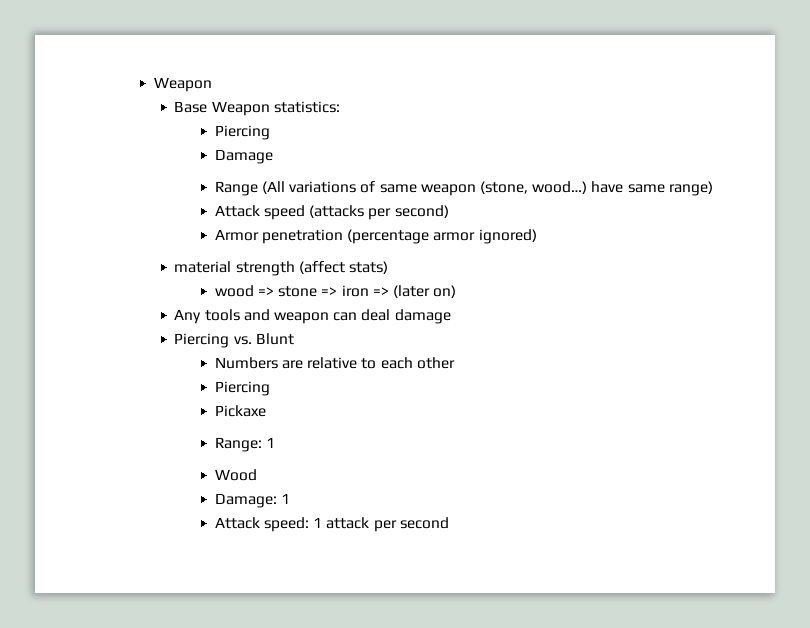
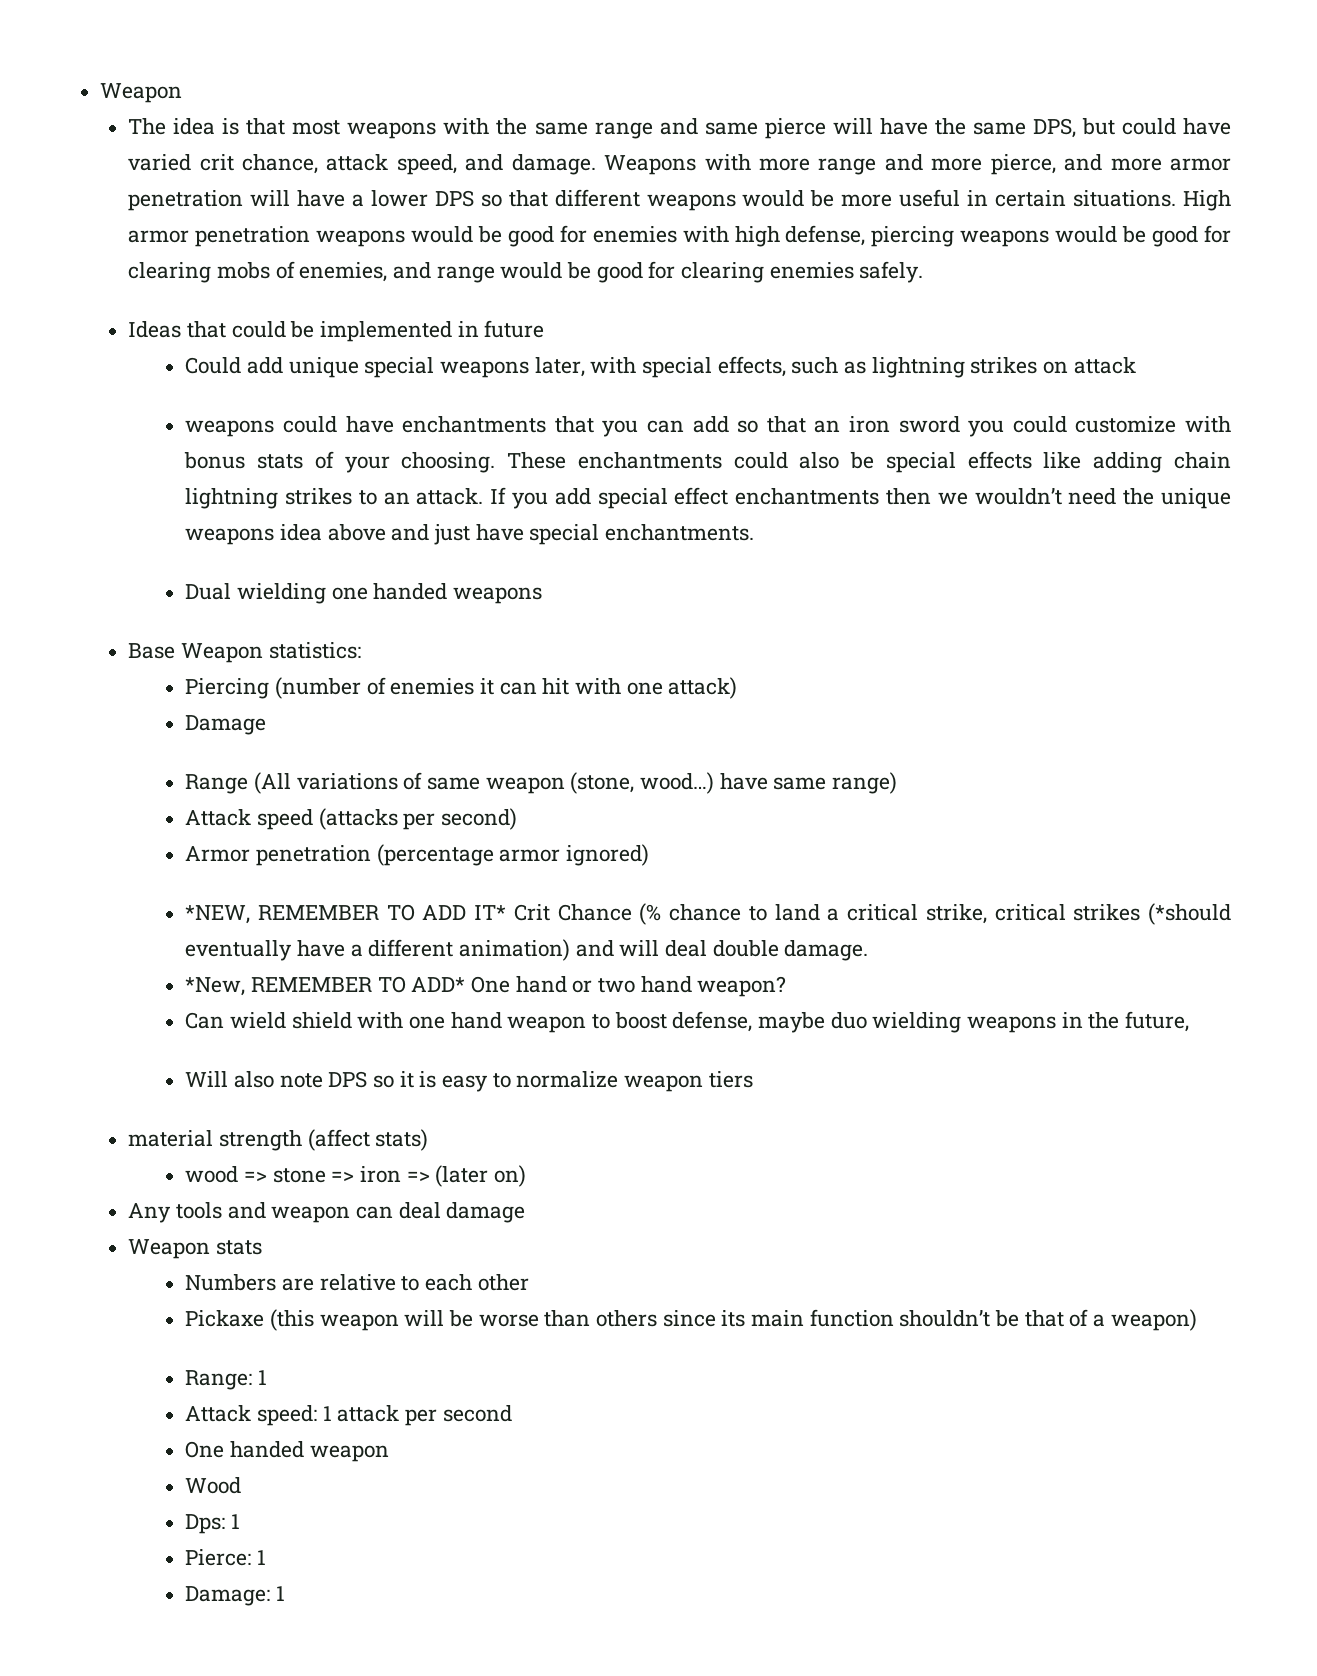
[174,101,340,116] [214,125,270,140] Base Weapon statistics: // Piercing -> [128,118,1231,139] [128,154,1231,175] [128,189,1231,211] [128,225,1231,247] [128,261,924,283] [128,320,545,342] [185,356,1136,378] [185,416,1231,437] [184,451,1231,473] [185,487,1231,509] [185,524,754,545] [185,583,542,604] [128,642,361,663] [185,677,738,699] The idea is that most weapons with the same range and same pierce will have the same DPS, but could have varied crit chance, attack speed, and damage. Weapons with more range and more pierce, and more armor penetration will have a lower DPS so that different weapons would be more useful in certain situations. High armor penetration weapons would be good for enemies with high defense, piercing weapons would be good for clearing mobs of enemies, and range would be good for clearing enemies safely. // Ideas that could be implemented in future // Could add unique special weapons later, with special effects, such as lightning strikes on attack // weapons could have enchantments that you can add so that an iron sword you could customize with bonus stats of your choosing. These enchantments could also be special effects like adding chain lightning strikes to an attack. If you add special effect enchantments then we wouldn’t need the unique weapons idea above and just have special enchantments. // Dual wielding one handed weapons // Base Weapon statistics: // Piercing (number of enemies it can hit with one attack)
(537, 236) none -> [185,903,1231,925] [185,939,869,961] [185,976,787,997] [185,1011,1189,1033] [185,1071,753,1092] // *NEW, REMEMBER TO ADD IT* Crit Chance (% chance to land a critical strike, critical strikes (*should eventually have a different animation) and will deal double damage. // *New, REMEMBER TO ADD* One hand or two hand weapon? // Can wield shield with one hand weapon to boost defense, maybe duo wielding weapons in the future, // Will also note DPS so it is easy to normalize weapon tiers
[174,333,294,348] Piercing vs. Blunt -> [128,1239,262,1259] Weapon stats
[214,381,270,396] // Piercing -> (529, 1282) none
(266, 411) none -> [269,1309,1197,1331] (this weapon will be worse than others since its main function shouldn’t be that of a weapon)
[214,469,257,481] [214,493,291,508] // Wood // Damage: 1 -> (267, 1377) none
(449, 523) none -> [185,1441,389,1462] [185,1477,242,1494] [185,1514,240,1534] [185,1549,266,1566] [185,1586,285,1606] // One handed weapon // Wood // Dps: 1 // Pierce: 1 // Damage: 1

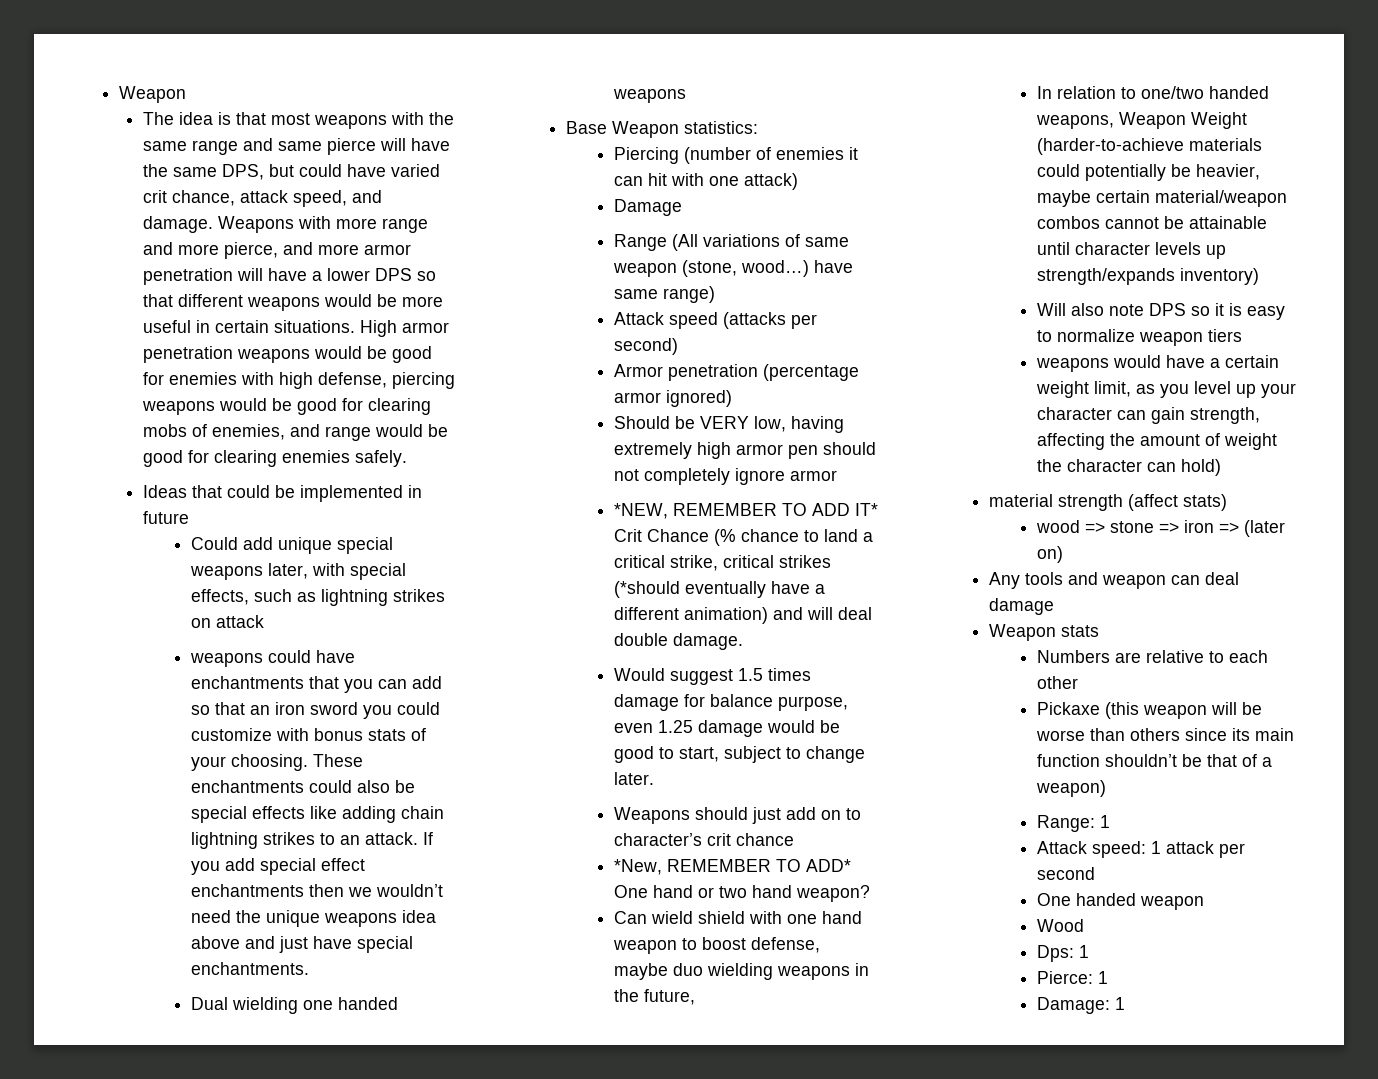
(649, 855) none -> [613,416,844,433] [613,442,876,459] [613,468,837,485] // Should be VERY low, having extremely high armor pen should not completely ignore armor
(869, 950) none -> [613,668,811,685] [613,694,848,711] [613,720,840,737] [613,746,865,763] [613,772,654,785] [613,807,861,824] [613,833,794,846] // Would suggest 1.5 times damage for balance purpose, even 1.25 damage would be good to start, subject to change later. // Weapons should just add on to character’s crit chance
(1189, 1021) none -> [1036,86,1269,99] [1035,112,1247,129] [1036,138,1262,155] [1036,164,1260,181] [1036,190,1287,207] [1036,216,1267,229] [1036,242,1226,259] [1036,268,1259,285] // In relation to one/two handed weapons, Weapon Weight (harder-to-achieve materials could potentially be heavier, maybe certain material/weapon combos cannot be attainable until character levels up strength/expands inventory)
(753, 1079) none -> [1035,355,1279,372] [1035,381,1296,398] [1036,407,1260,424] [1036,433,1277,450] [1036,459,1221,476] // weapons would have a certain weight limit, as you level up your character can gain strength, affecting the amount of weight the character can hold)

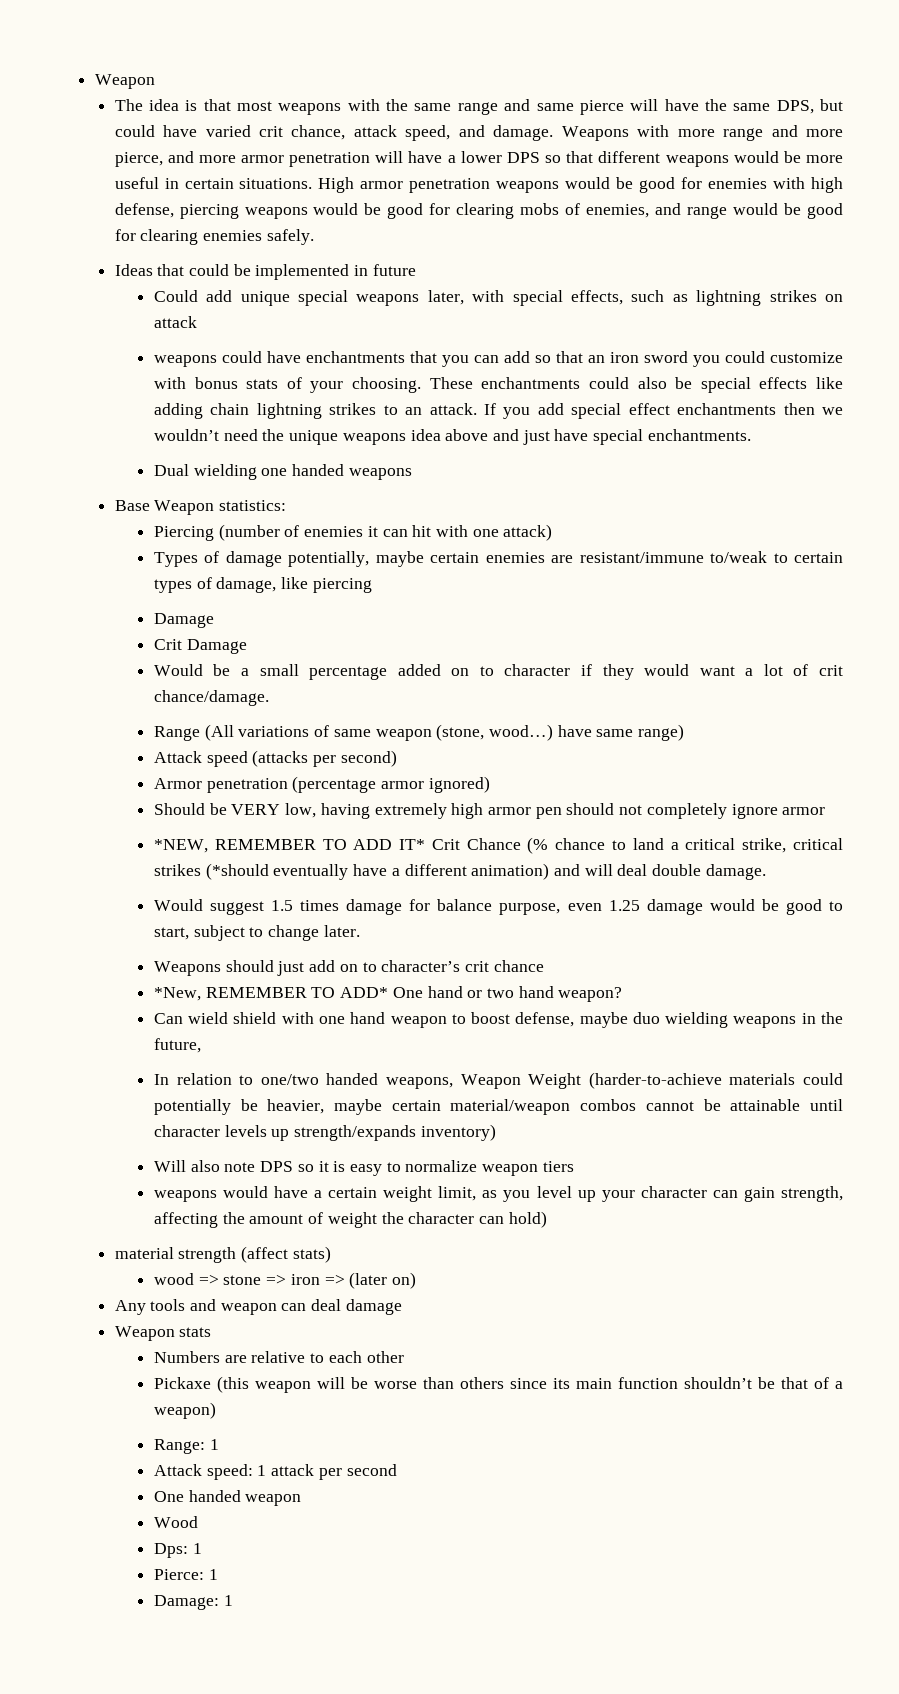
[613,199,682,216] Damage -> [153,551,844,567] [153,577,372,593] [153,613,214,628] [153,639,247,654] [153,664,844,680] [153,690,269,706] Types of damage potentially, maybe certain enemies are resistant/immune to/weak to certain types of damage, like piercing // Damage // Crit Damage // Would be a small percentage added on to character if they would want a lot of crit chance/damage.

